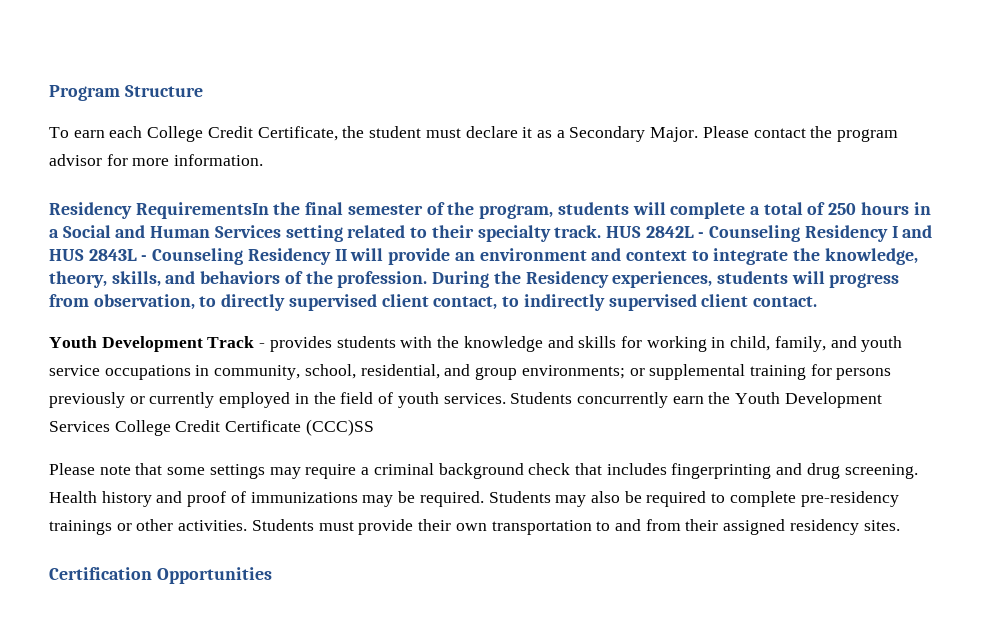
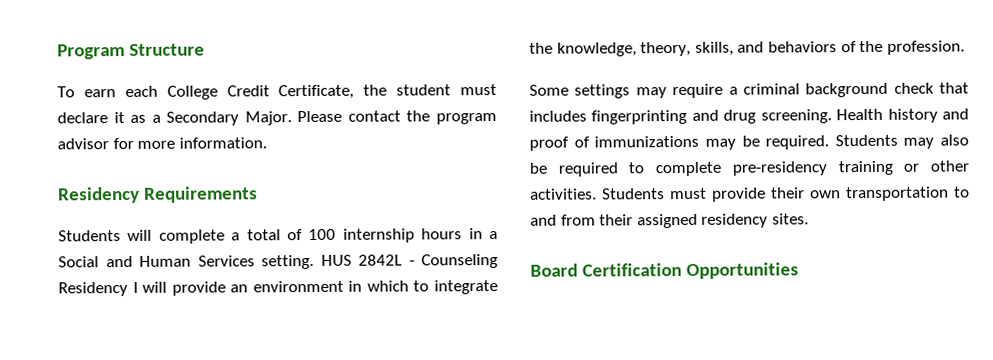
[135,202,629,219] RequirementsIn the final semester of the program, students -> [144,186,259,203] [58,230,121,242] Requirements // Students
[828,203,857,215] 250 -> [308,228,415,243] 100 internship
[285,225,602,242] setting related to their specialty track. -> [261,254,314,270] setting.
[902,225,933,238] [49,248,347,265] and HUS 2843L - Counseling Residency II -> (138, 287) none
[591,248,687,261] and context -> [348,280,409,292] in which
[432,271,900,288] [49,294,817,311] [49,336,903,352] [49,364,892,380] [49,392,882,408] [49,419,374,436] [49,463,206,475] During the Residency experiences, students will progress from observation, to directly supervised client contact, to indirectly supervised client contact. // Youth Development Track - provides students with the knowledge and skills for working in child, family, and youth service occupations in community, school, residential, and group environments; or supplemental training for persons previously or currently employed in the field of youth services. Students concurrently earn the Youth Development Services College Credit Certificate (CCC)SS // Please note that some -> [529,84,569,96] // Some
[49,520,112,535] trainings -> [837,160,893,176] training
(900, 525) none -> [530,263,578,277] Board

